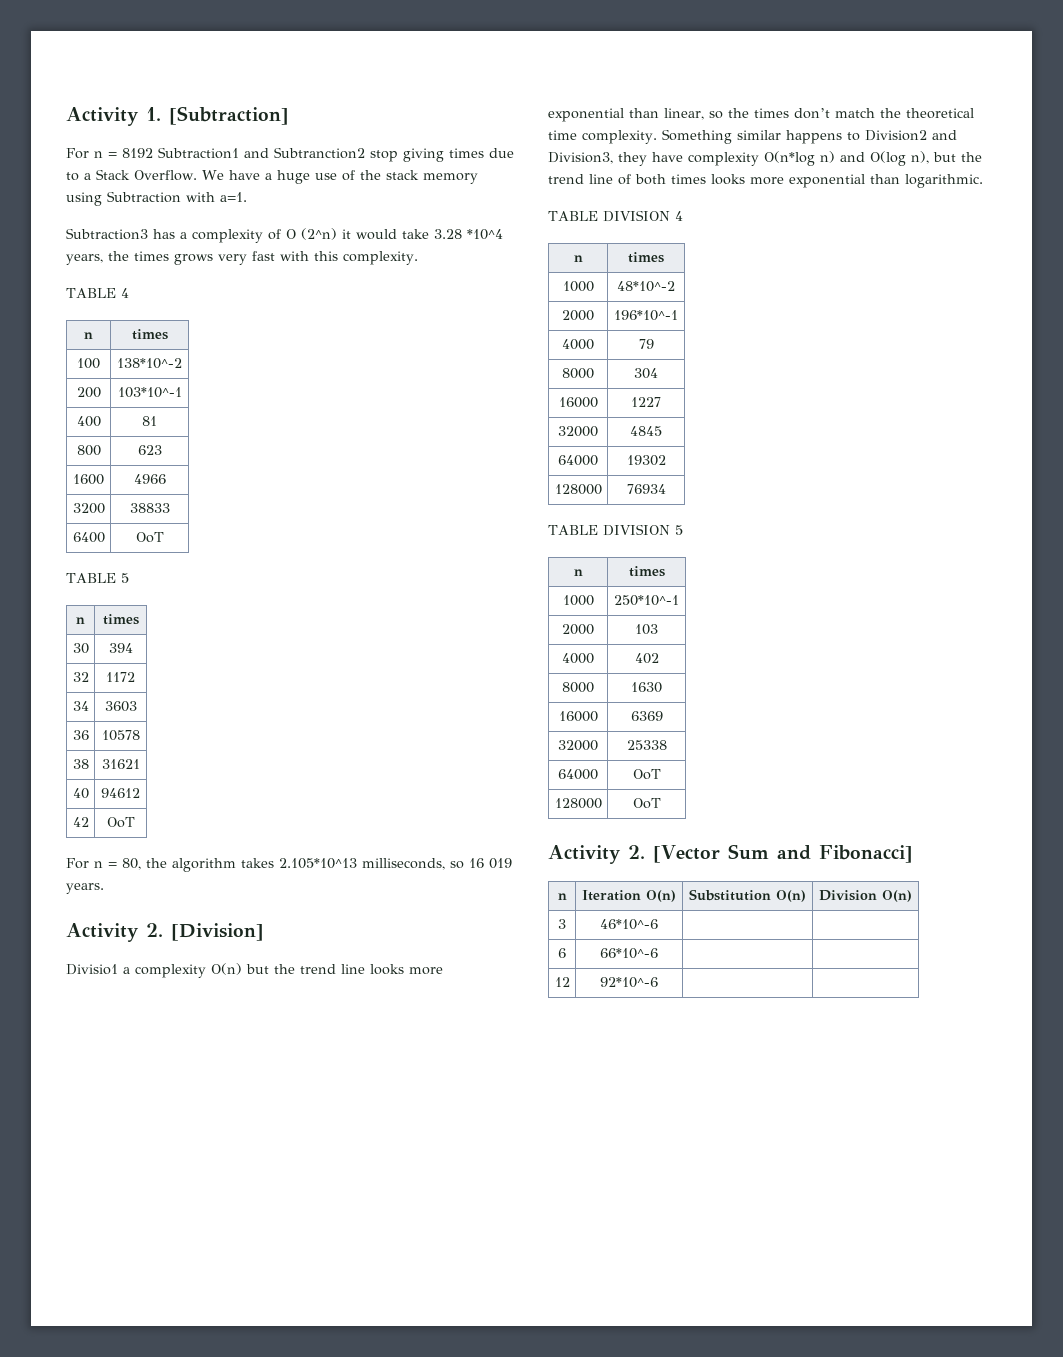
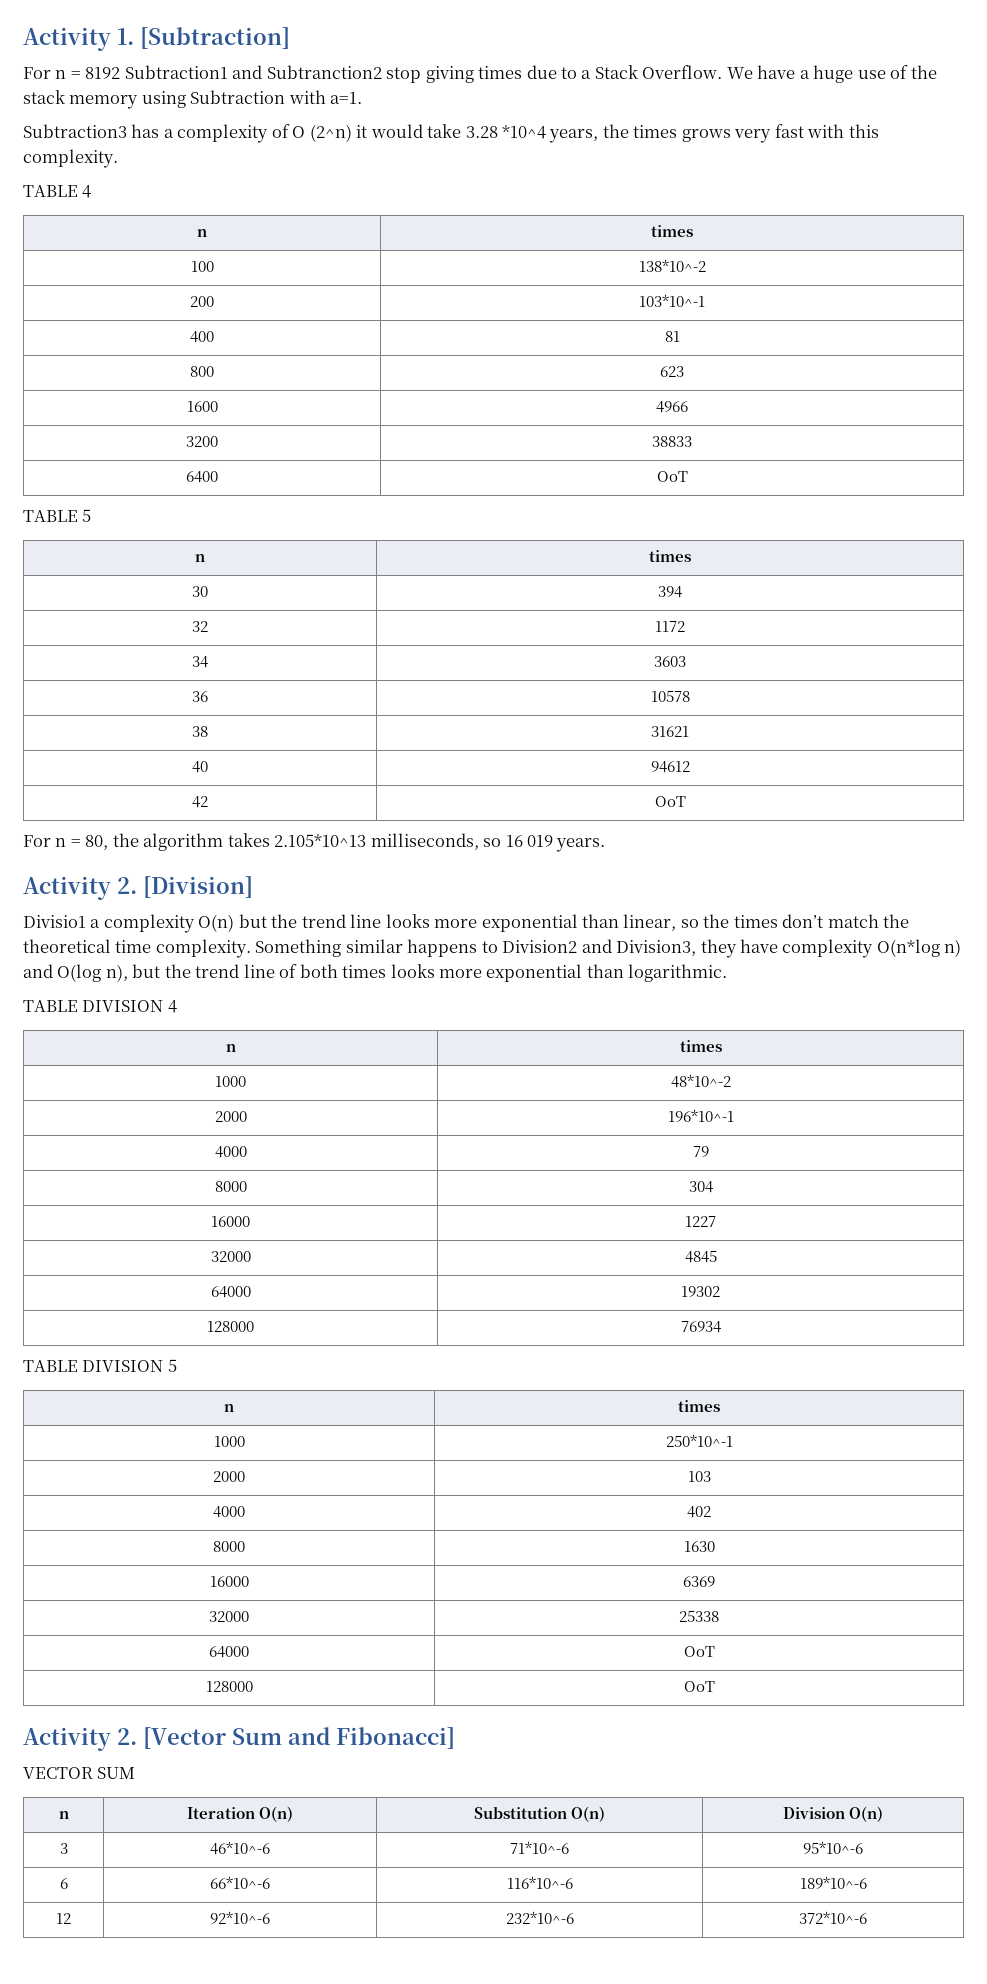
(913, 854) none -> [23,1767,136,1779] // VECTOR SUM
(658, 924) | -> [510,1841,569,1854] [803,1841,863,1854] 71*10^-6 | 95*10^-6
(658, 953) | -> [506,1876,573,1889] [799,1876,867,1889] 116*10^-6 | 189*10^-6
(658, 982) | -> [505,1911,574,1924] [799,1911,867,1924] 232*10^-6 | 372*10^-6

